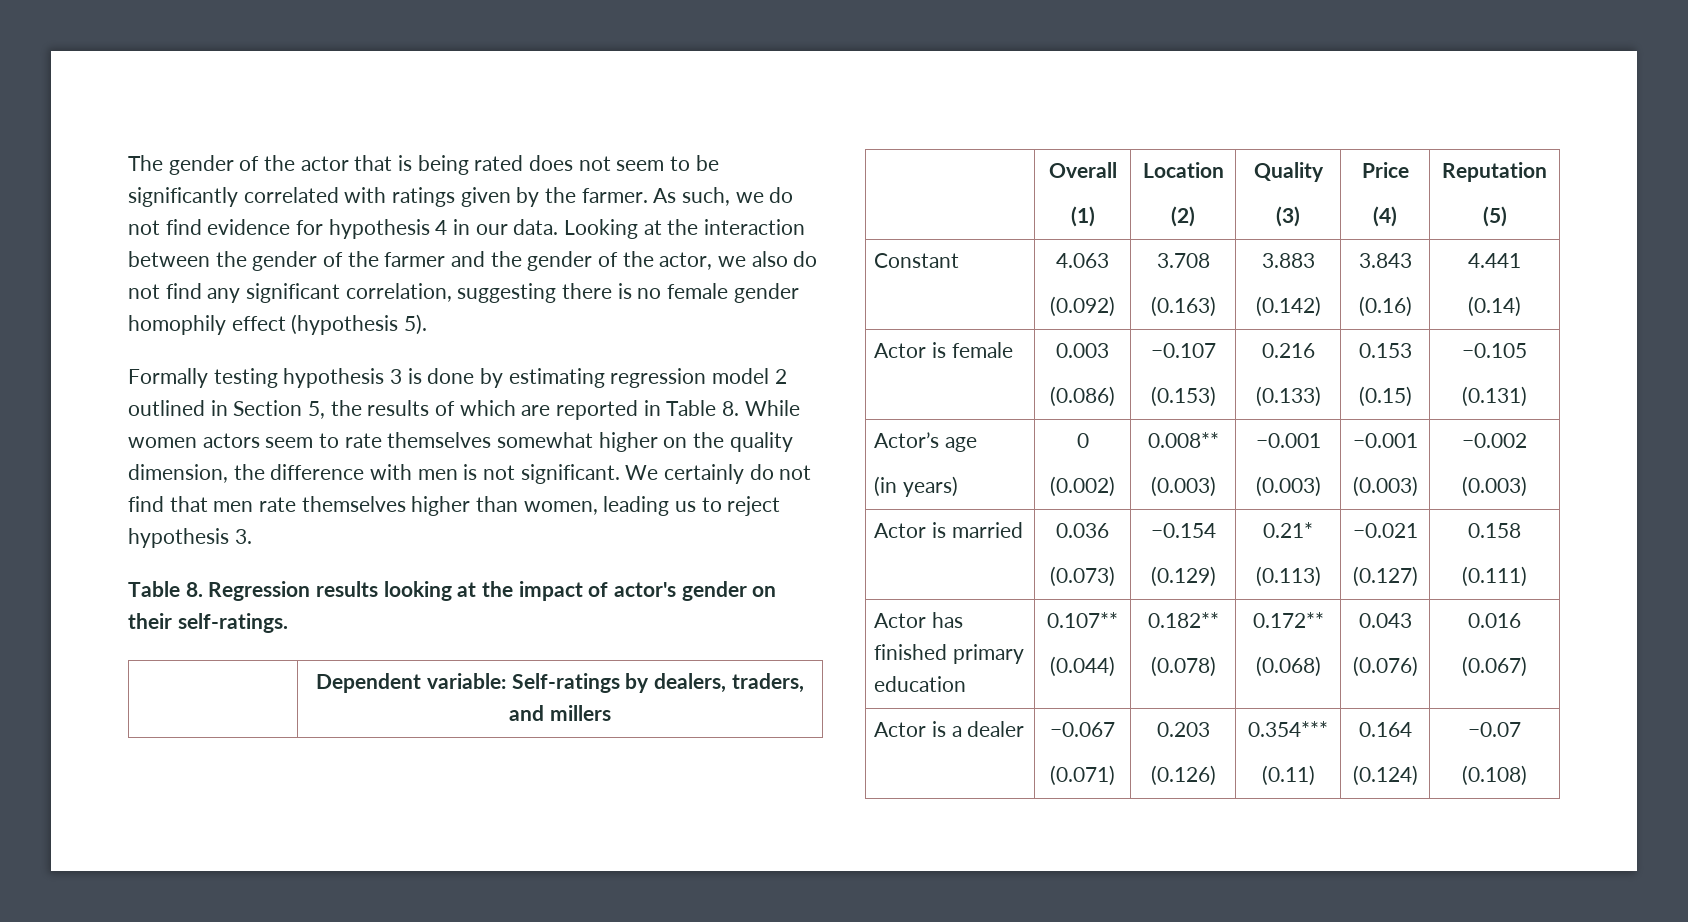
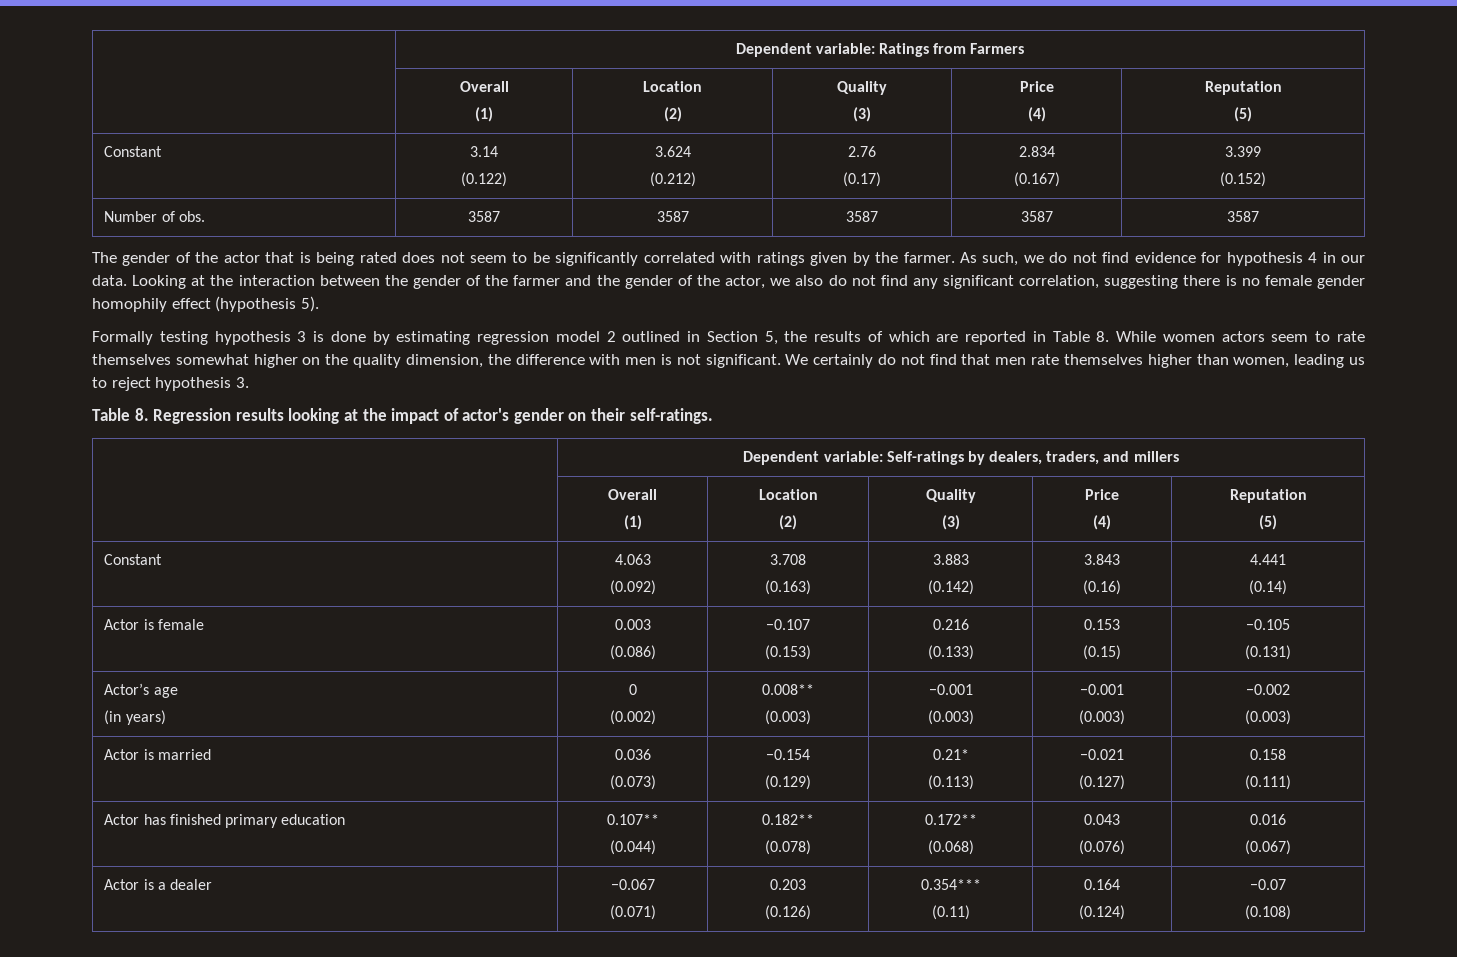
(128, 163) none -> [735,43,1025,57] [459,81,509,92] [475,107,493,122] [643,81,702,92] [663,107,682,122] [837,81,887,95] [853,107,871,122] [1019,81,1054,92] [1027,107,1046,122] [1204,81,1282,95] [1234,107,1252,122] [104,146,163,157] [470,146,498,157] [461,172,507,187] [654,146,691,157] [649,172,696,187] [848,146,876,157] [843,172,881,187] [1018,146,1055,157] [1013,172,1060,187] [1225,146,1261,157] [1220,172,1266,187] [104,211,205,222] [468,211,500,222] [656,211,689,222] [846,211,878,222] [1020,211,1053,222] [1227,211,1259,222] | Dependent variable: Ratings from Farmers // | Overall // (1) | Location // (2) | Quality // (3) | Price // (4) | Reputation // (5) // Constant | 3.14 // (0.122) | 3.624 // (0.212) | 2.76 // (0.17) | 2.834 // (0.167) | 3.399 // (0.152) // Number of obs. | 3587 | 3587 | 3587 | 3587 | 3587 //

